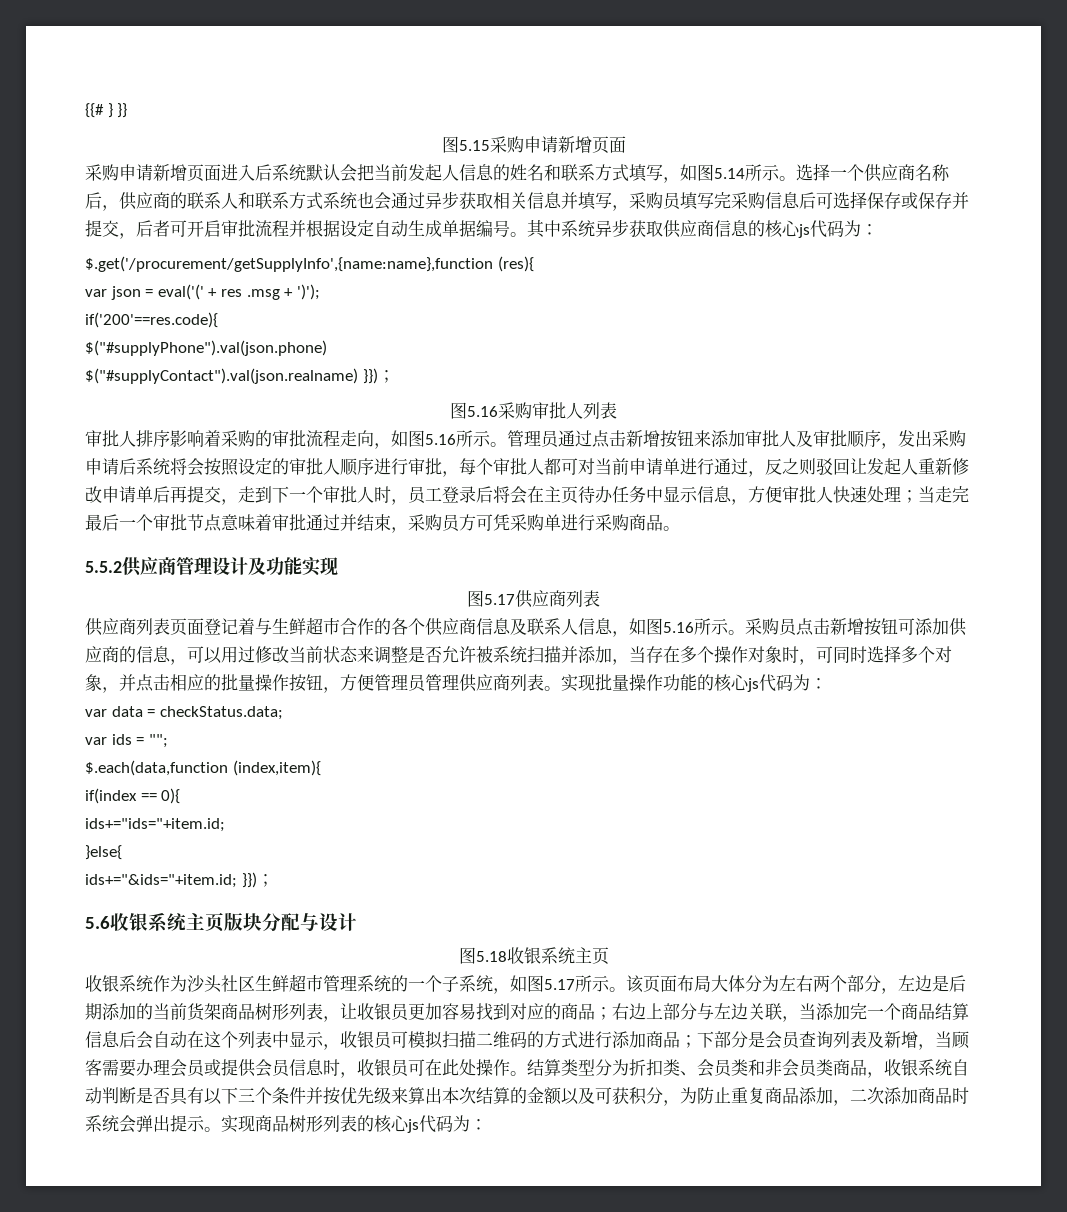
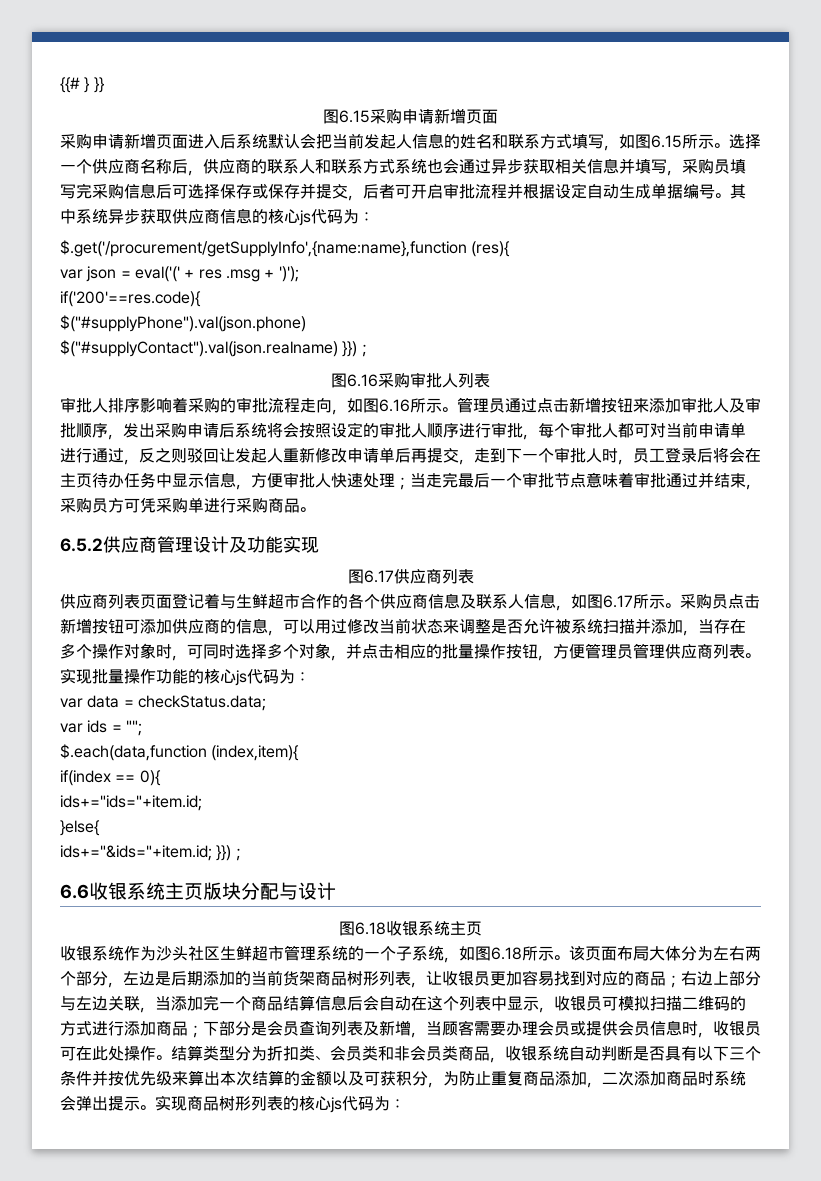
[458,140,490,151] 5.15 -> [339,110,370,123] 6.15
[714,168,745,179] 5.14 -> [651,135,682,148] 6.15
[467,406,498,417] 5.16 -> [347,374,378,387] 6.16
[425,434,456,445] 5.16 -> [379,399,410,412] 6.16
[85,561,122,573] 5.5.2 -> [60,538,103,552] 6.5.2
[484,594,515,605] 5.17 -> [363,570,394,583] 6.17
[663,622,694,633] 5.16 -> [603,595,633,608] 6.17
[85,916,110,929] 5.6 -> [60,884,89,899] 6.6
[475,951,507,962] 5.18 -> [355,922,386,935] 6.18
[544,979,575,990] 5.17 -> [491,947,522,960] 6.18

